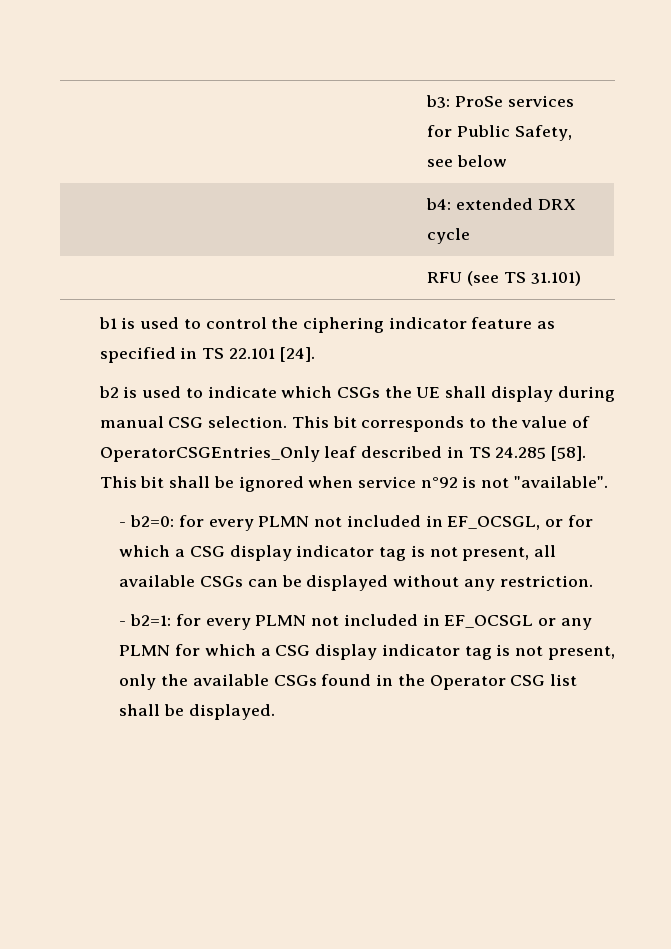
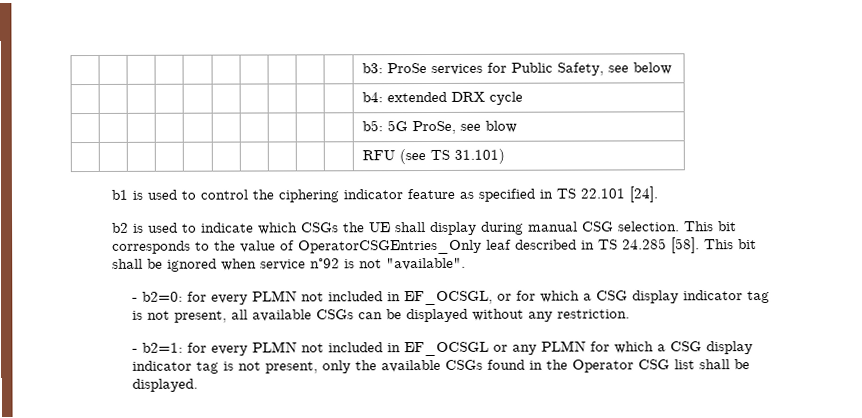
(471, 236) none -> [362,120,518,135] // | | | | | | | | | | b5: 5G ProSe, see blow

